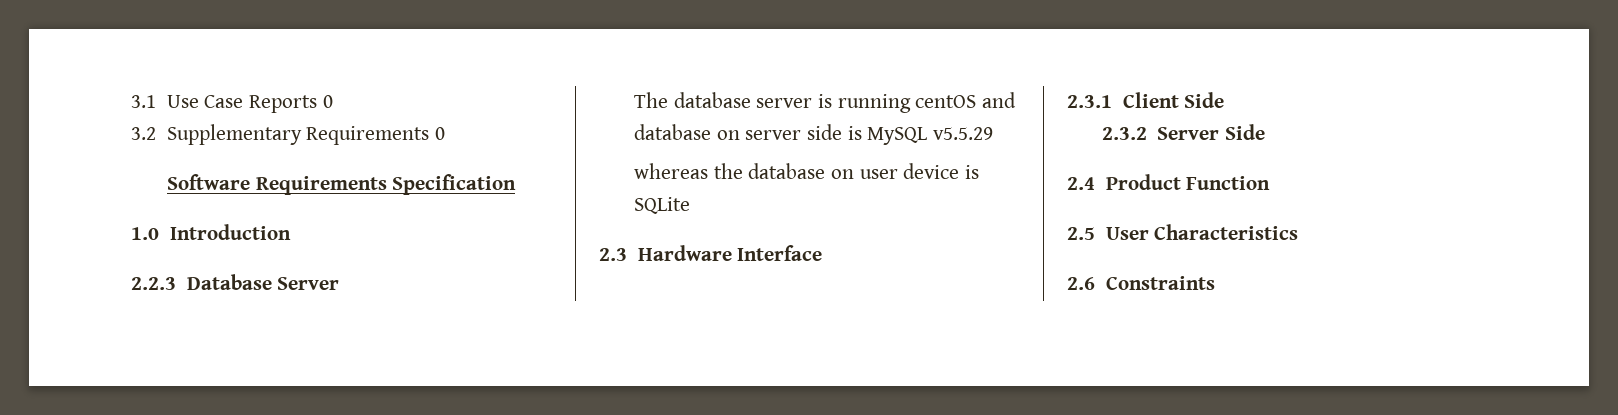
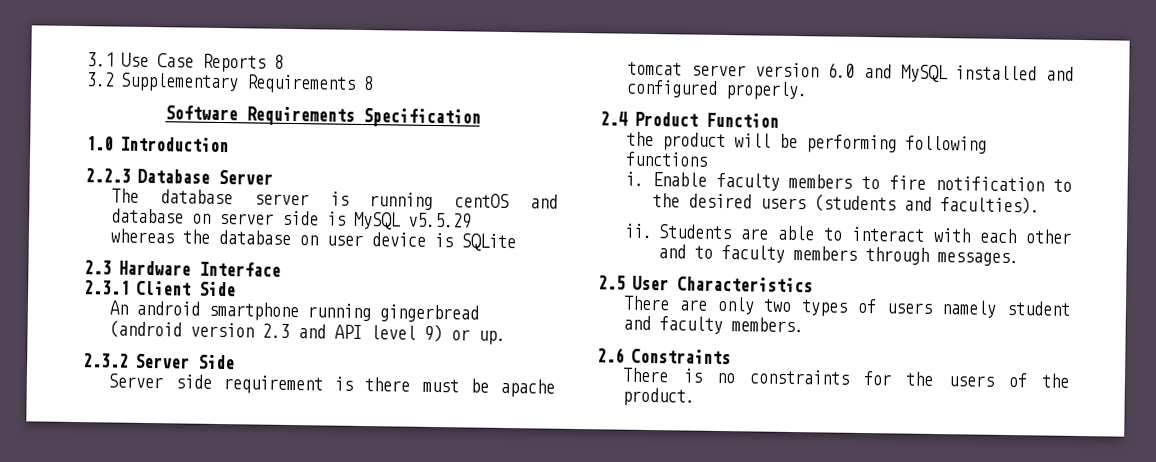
[322,95,333,108] 0 -> [274,54,284,69] 8
[434,127,445,140] 0 -> [363,75,374,91] 8
[1101,124,1266,140] [1067,174,1271,190] [1067,224,1299,240] [1067,276,1215,290] 2.3.2 Server Side // 2.4 Product Function // 2.5 User Characteristics // 2.6 Constraints -> [109,300,480,323] [109,320,507,346] [83,353,235,370] [108,373,555,398] [627,61,1074,83] [626,79,809,101] [600,111,779,128] [626,131,988,154] [625,151,709,167] [625,171,1072,192] [651,193,1040,215] [624,223,1072,244] [658,244,1020,267] [598,275,813,293] [623,295,1071,318] [623,315,805,335] [597,347,731,365] [622,367,1070,388] [622,387,696,407] An android smartphone running gingerbread (android version 2.3 and API level 9) or up. // 2.3.2 Server Side // Server side requirement is there must be apache tomcat server version 6.0 and MySQL installed and configured properly. // 2.4 Product Function // the product will be performing following functions // i. Enable faculty members to fire notification to the desired users (students and faculties). // ii. Students are able to interact with each other and to faculty members through messages. // 2.5 User Characteristics // There are only two types of users namely student and faculty members. // 2.6 Constraints // There is no constraints for the users of the product.

